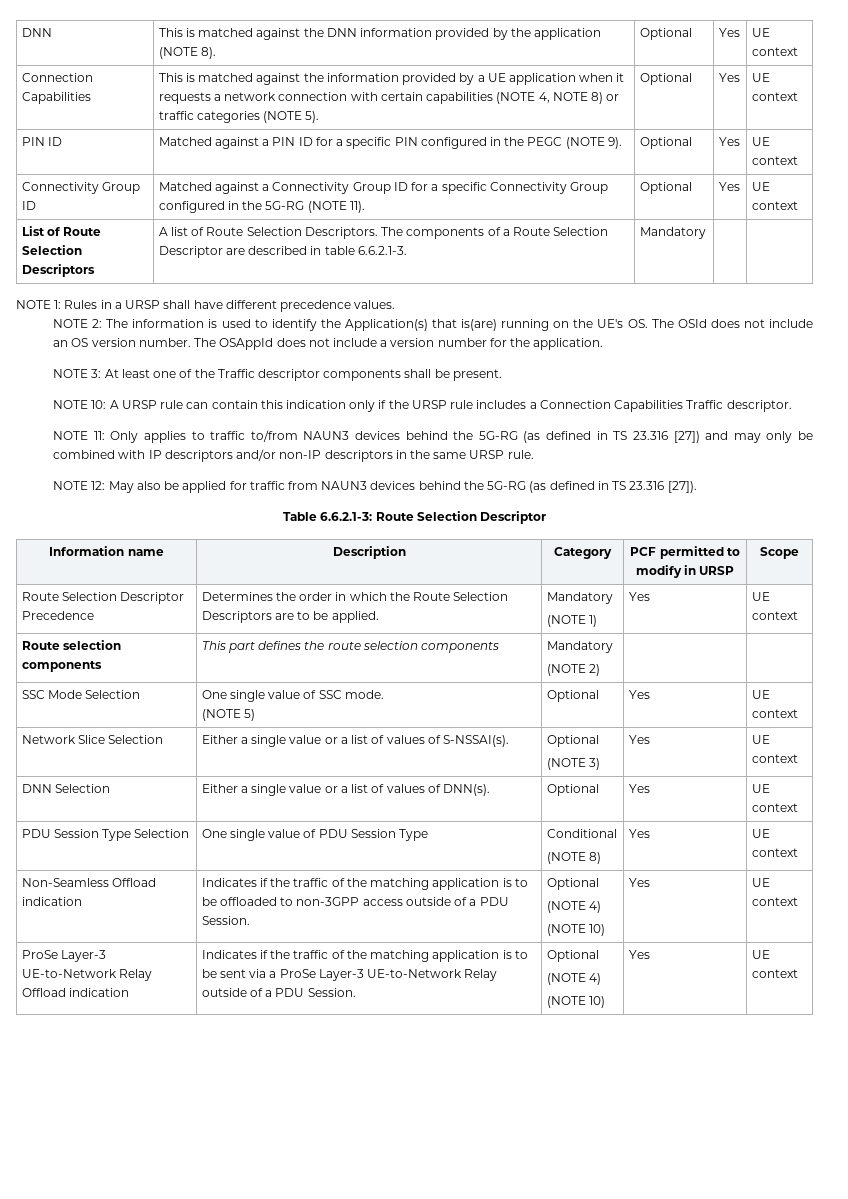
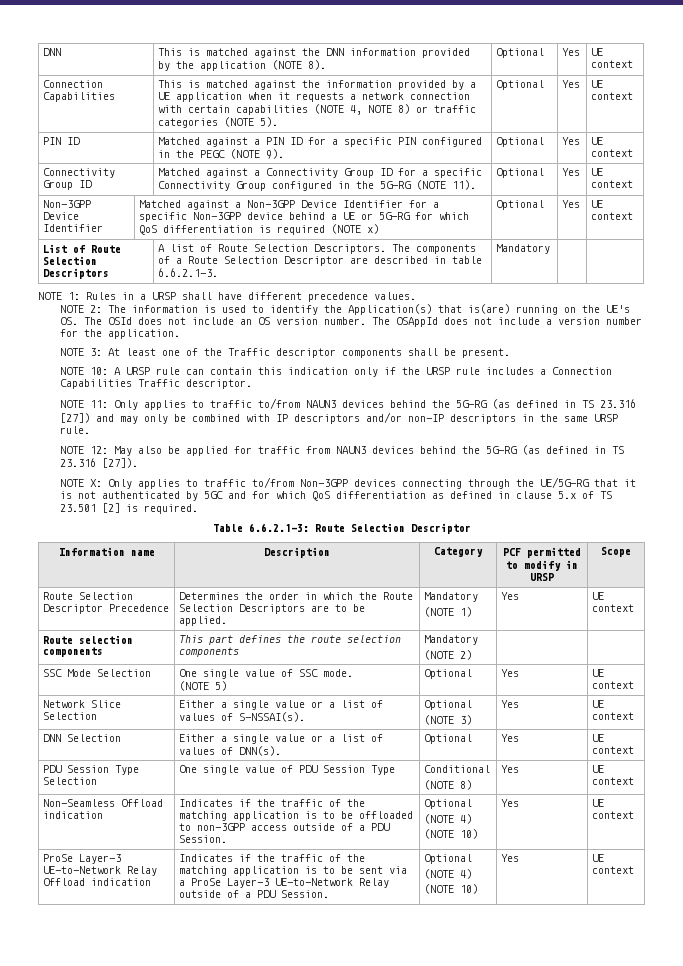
(798, 205) none -> [43,200,92,208] [43,212,80,220] [43,224,104,232] [139,200,440,210] [139,212,470,222] [139,224,380,235] [496,200,545,210] [562,200,581,208] [591,200,604,208] [591,212,634,220] // Non-3GPP Device Identifier | Matched against a Non-3GPP Device Identifier for a specific Non-3GPP device behind a UE or 5G-RG for which QoS differentiation is required (NOTE x) | Optional | Yes | UE context
(697, 487) none -> [59,477,636,489] [59,491,612,501] [59,503,198,514] // NOTE X: Only applies to traffic to/from Non-3GPP devices connecting through the UE/5G-RG that it is not authenticated by 5GC and for which QoS differentiation as defined in clause 5.x of TS 23.501 [2] is required.

